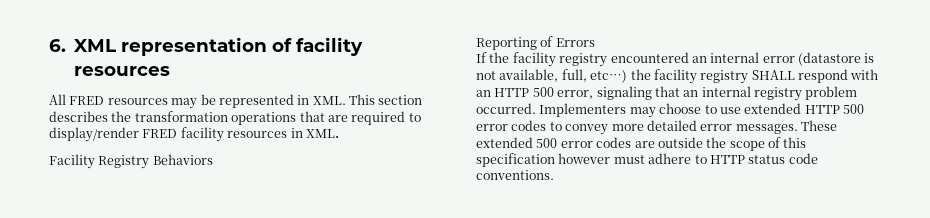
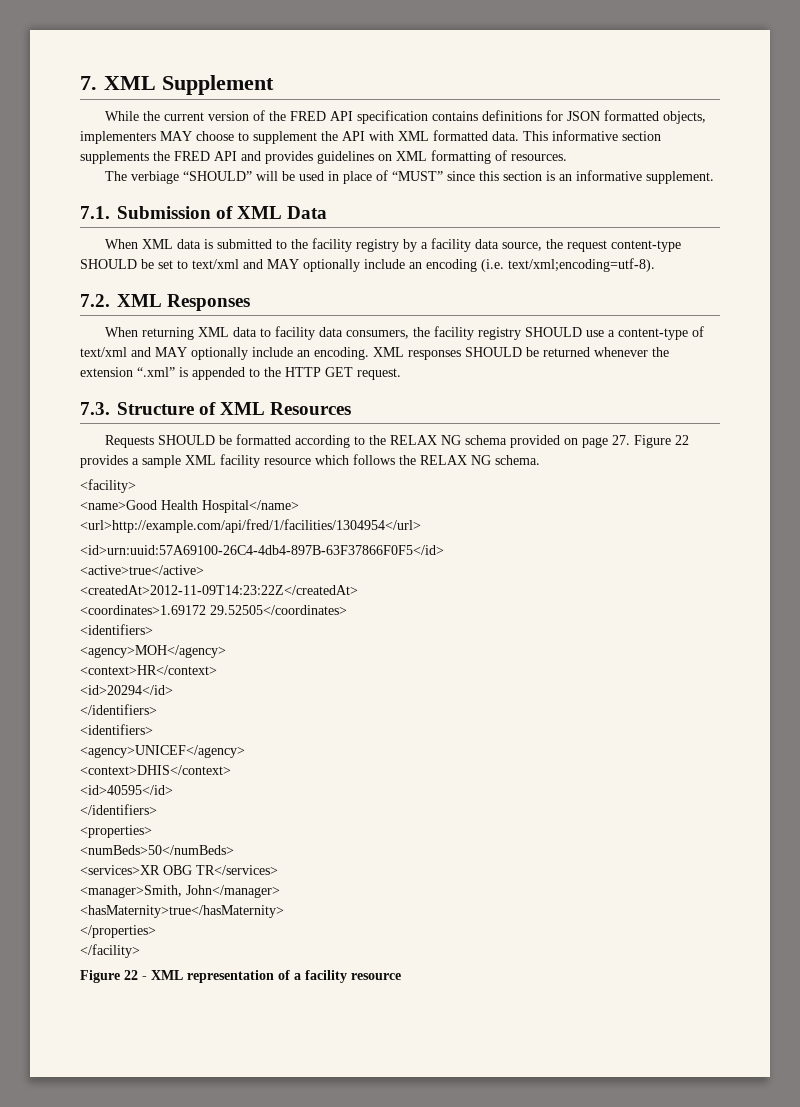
[49,37,363,56] [73,66,170,76] [49,94,423,109] [49,111,421,125] [49,127,339,142] [49,154,213,169] [476,36,595,50] [476,52,875,67] [476,69,879,84] [476,86,858,101] [476,103,864,118] [476,120,837,135] [476,137,807,151] [476,153,818,167] [476,170,554,180] 6. XML representation of facility resources // All FRED resources may be represented in XML. This section describes the transformation operations that are required to display/render FRED facility resources in XML. // Facility Registry Behaviors // Reporting of Errors // If the facility registry encountered an internal error (datastore is not available, full, etc…) the facility registry SHALL respond with an HTTP 500 error, signaling that an internal registry problem occurred. Implementers may choose to use extended HTTP 500 error codes to convey more detailed error messages. These extended 500 error codes are outside the scope of this specification however must adhere to HTTP status code conventions. -> [80,75,274,95] [104,110,706,124] [80,130,661,144] [80,150,567,164] [104,170,714,184] [80,206,328,219] [104,238,681,252] [80,258,655,272] [80,294,251,311] [104,326,704,340] [80,347,669,360] [80,367,401,380] [80,402,352,415] [104,434,689,448] [80,454,540,468] [80,479,136,493] [80,500,299,513] [80,519,421,533] [80,545,444,555] [80,565,204,575] [80,585,358,595] [80,605,347,615] [80,624,153,635] [80,645,226,658] [80,665,217,675] [80,685,173,695] [80,704,157,715] [80,724,153,735] [80,745,245,758] [80,765,231,775] [80,785,173,795] [80,804,157,815] [80,825,152,838] [80,845,234,855] [80,865,278,875] [80,885,280,898] [80,905,284,918] [80,925,156,938] [80,944,140,958] [80,970,401,983] 7. XML Supplement // While the current version of the FRED API specification contains definitions for JSON formatted objects, implementers MAY choose to supplement the API with XML formatted data. This informative section supplements the FRED API and provides guidelines on XML formatting of resources. // The verbiage “SHOULD” will be used in place of “MUST” since this section is an informative supplement. // 7.1. Submission of XML Data // When XML data is submitted to the facility registry by a facility data source, the request content-type SHOULD be set to text/xml and MAY optionally include an encoding (i.e. text/xml;encoding=utf-8). // 7.2. XML Responses // When returning XML data to facility data consumers, the facility registry SHOULD use a content-type of text/xml and MAY optionally include an encoding. XML responses SHOULD be returned whenever the extension “.xml” is appended to the HTTP GET request. // 7.3. Structure of XML Resources // Requests SHOULD be formatted according to the RELAX NG schema provided on page 27. Figure 22 provides a sample XML facility resource which follows the RELAX NG schema. // <facility> // <name>Good Health Hospital</name> // <url>http://example.com/api/fred/1/facilities/1304954</url> // <id>urn:uuid:57A69100-26C4-4db4-897B-63F37866F0F5</id> // <active>true</active> // <createdAt>2012-11-09T14:23:22Z</createdAt> // <coordinates>1.69172 29.52505</coordinates> // <identifiers> // <agency>MOH</agency> // <context>HR</context> // <id>20294</id> // </identifiers> // <identifiers> // <agency>UNICEF</agency> // <context>DHIS</context> // <id>40595</id> // </identifiers> // <properties> // <numBeds>50</numBeds> // <services>XR OBG TR</services> // <manager>Smith, John</manager> // <hasMaternity>true</hasMaternity> // </properties> // </facility> // Figure 22 - XML representation of a facility resource

